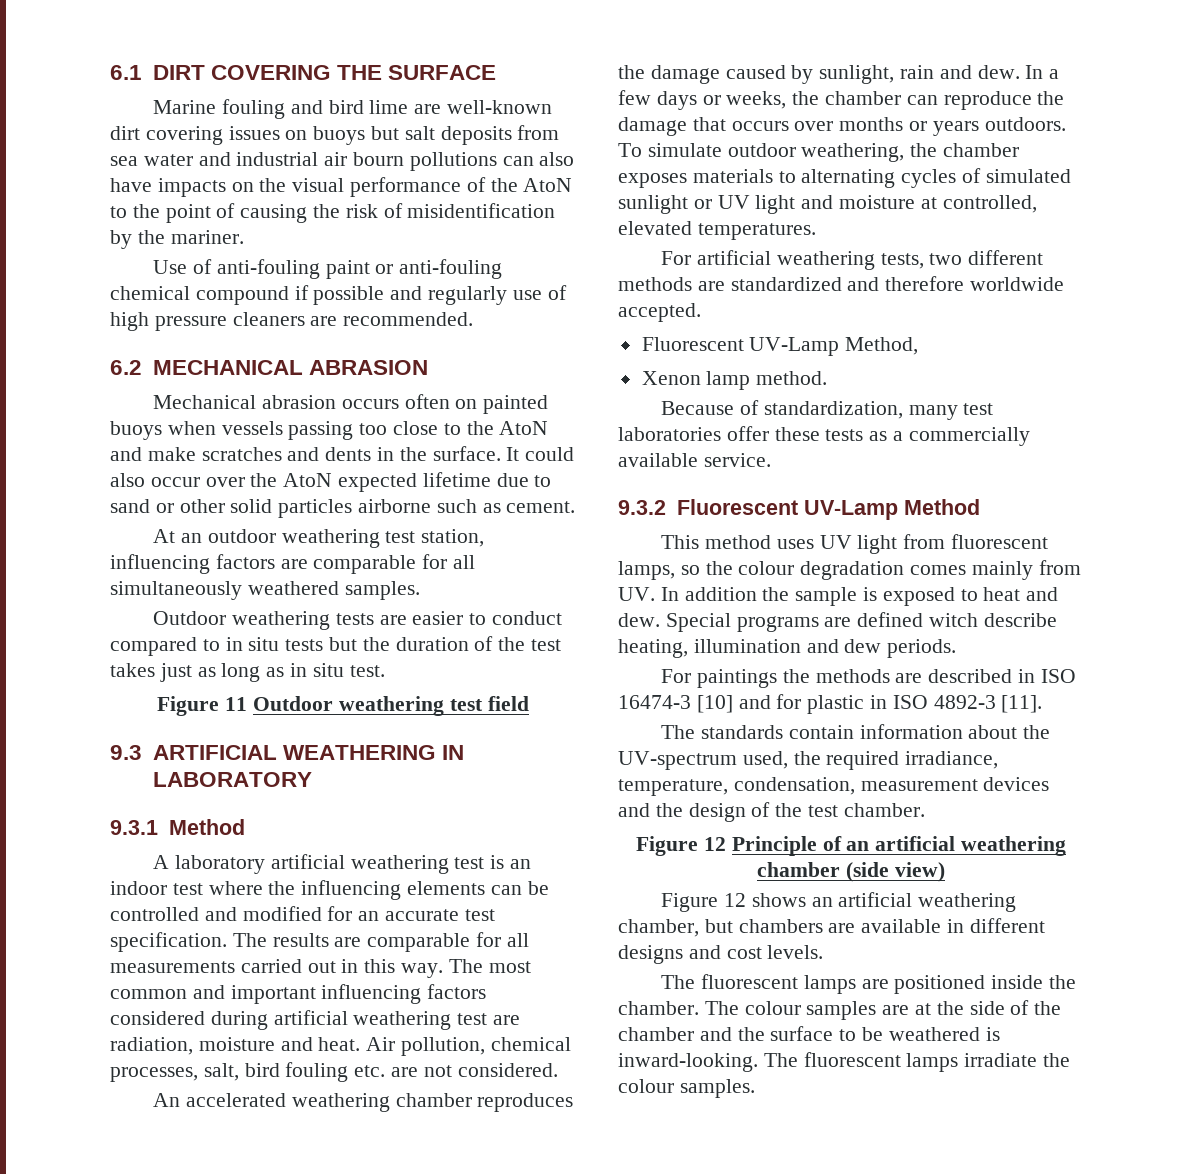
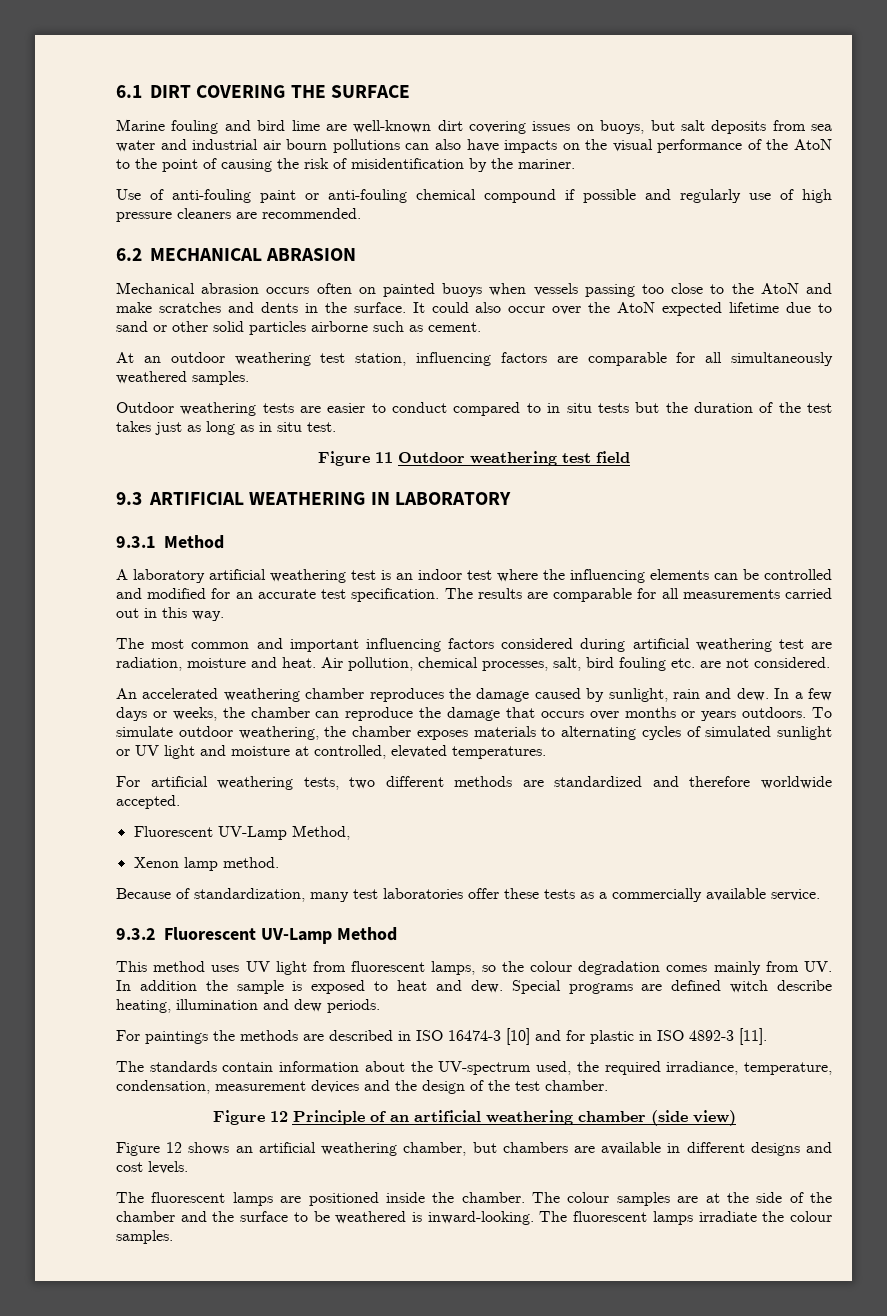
[313,126,366,145] buoys -> [600,120,645,134] buoys,
(444, 970) none -> (224, 616) //

